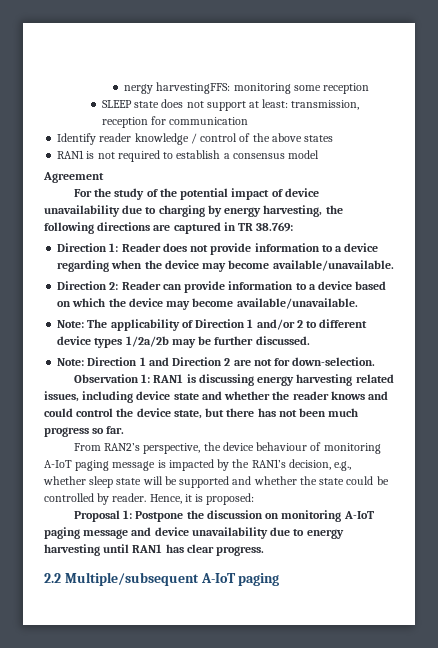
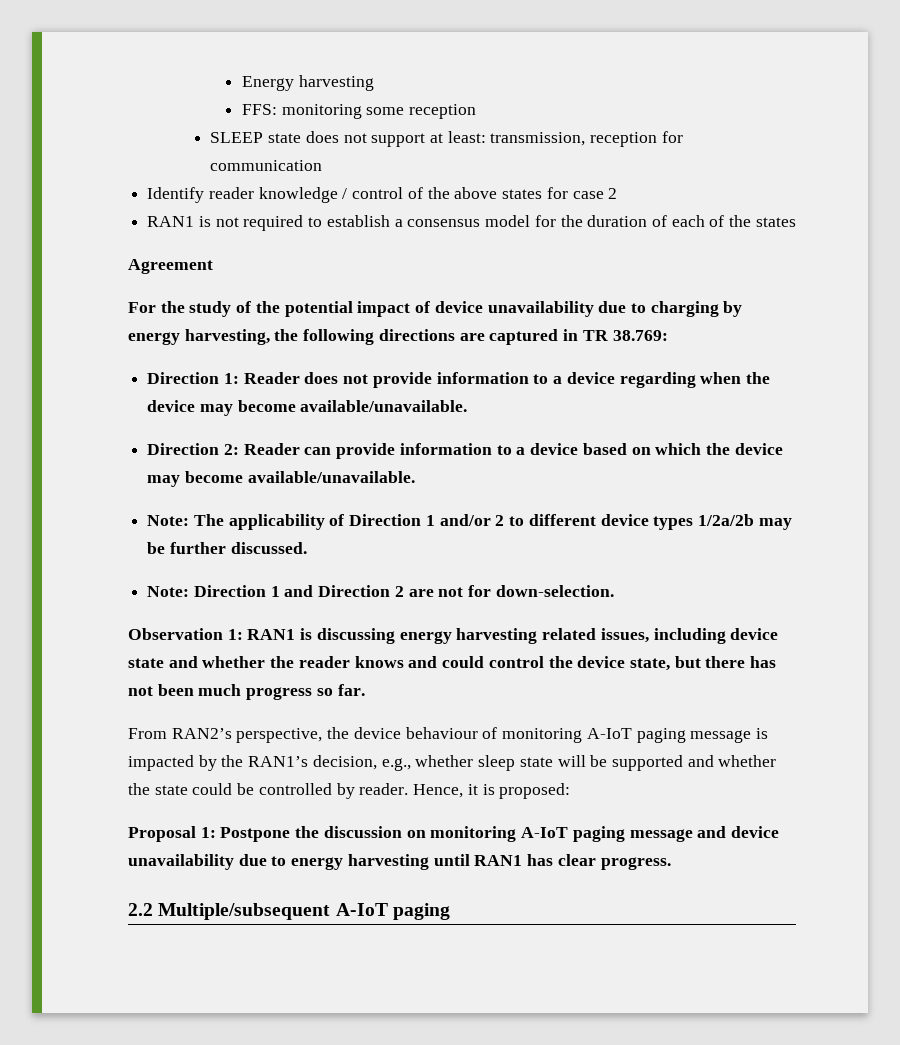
[124,82,231,94] nergy harvestingFFS: -> [241,75,374,91] [241,104,277,115] Energy harvesting // FFS:
(334, 138) none -> [546,187,618,199] for case 2
(320, 154) none -> [534,215,796,227] for the duration of each of the states

